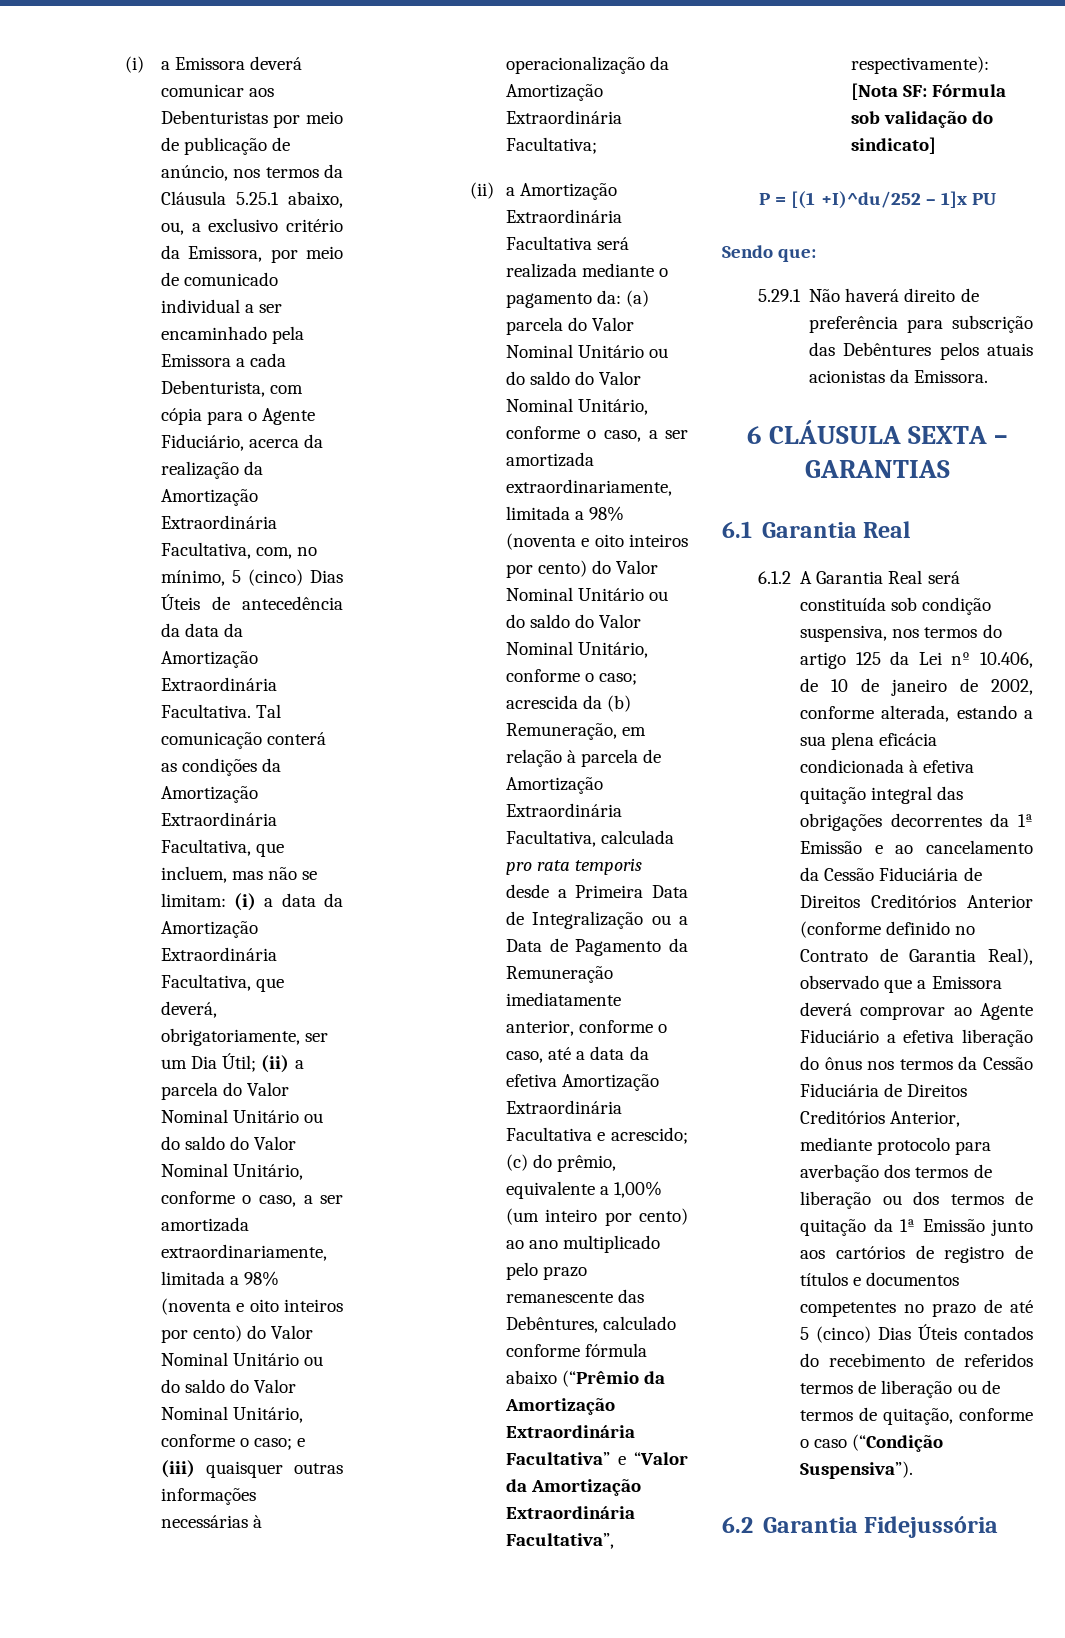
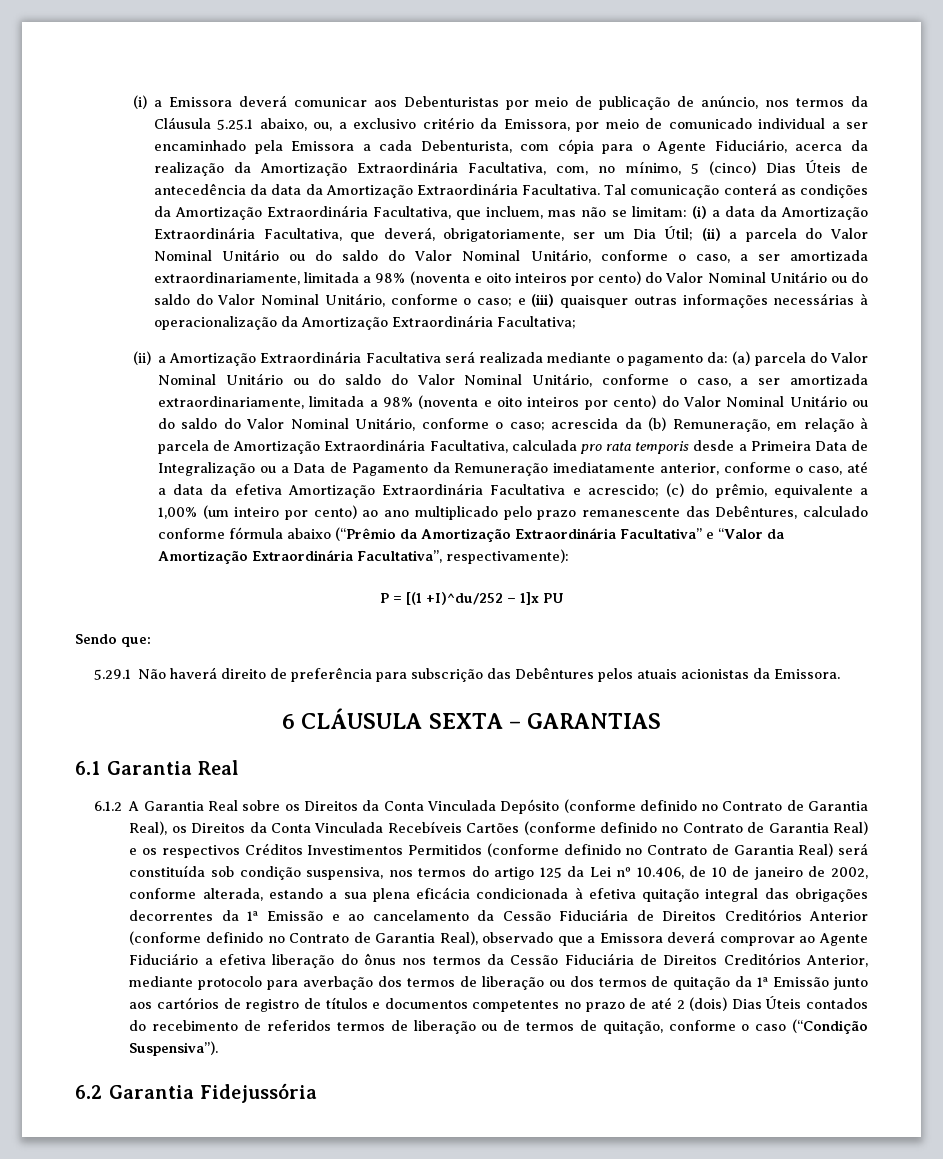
[850,83,1007,100] [850,111,994,128] [850,137,936,154] [Nota SF: Fórmula sob validação do sindicato] -> (569, 556) none
(923, 577) none -> [242,799,869,814] [129,821,868,835] [129,843,834,858] sobre os Direitos da Conta Vinculada Depósito (conforme definido no Contrato de Garantia Real), os Direitos da Conta Vinculada Recebíveis Cartões (conforme definido no Contrato de Garantia Real) e os respectivos Créditos Investimentos Permitidos (conforme definido no Contrato de Garantia Real)
[800,1326,872,1343] 5 (cinco) -> [676,997,728,1011] 2 (dois)

